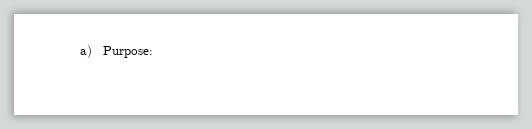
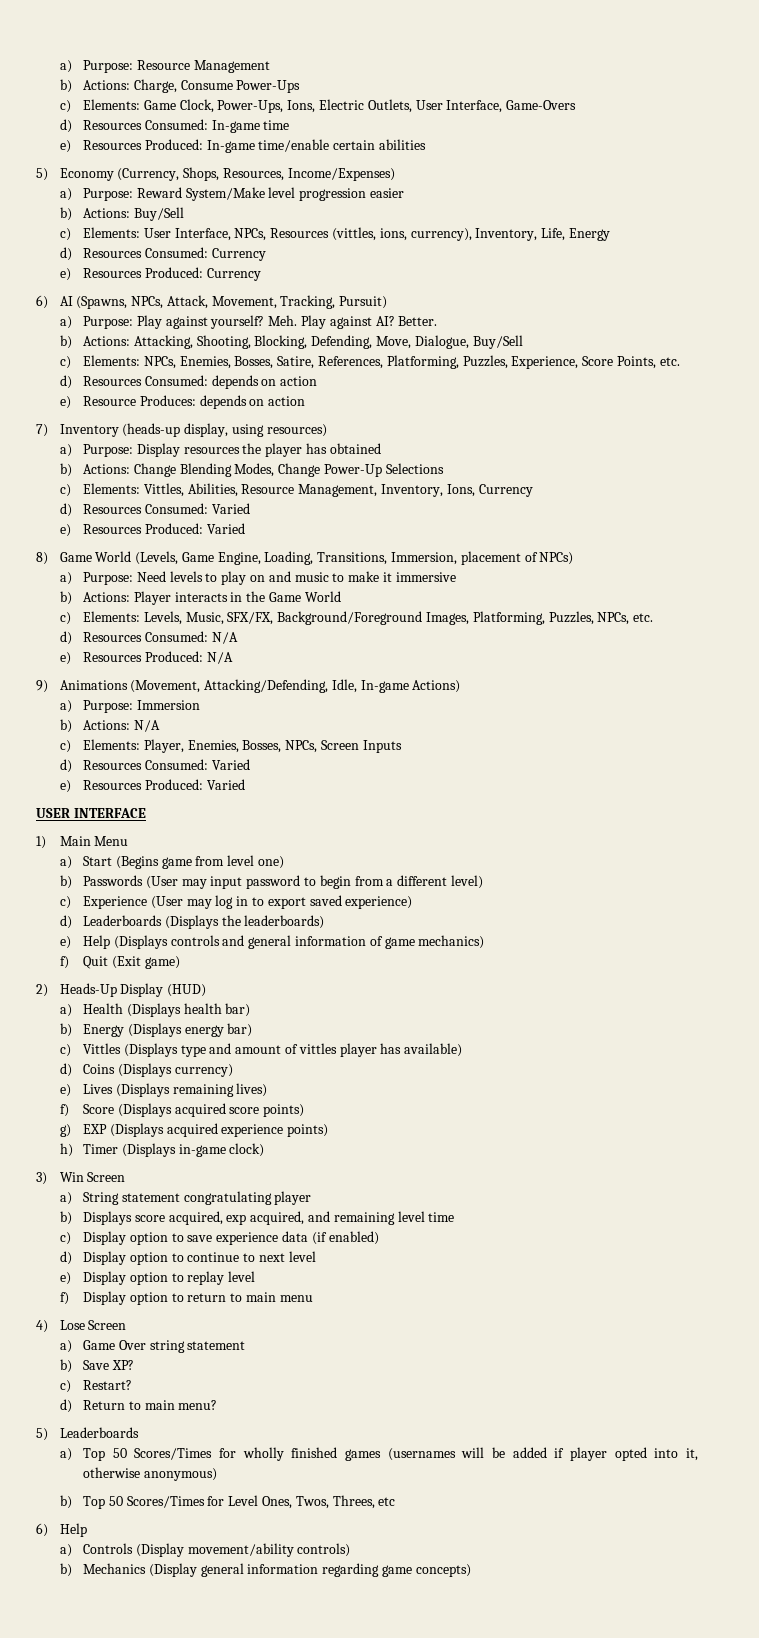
[80,45,154,58] a) Purpose: -> [59,60,270,73] [59,79,301,93] [59,99,577,113] [59,119,290,133] [59,139,426,153] [36,167,395,181] [59,187,404,201] [59,207,184,221] [59,227,610,241] [59,247,266,261] [59,267,261,281] [36,295,388,309] [59,315,438,329] [59,335,523,349] [59,355,680,369] [59,375,318,389] [59,395,306,409] [36,423,327,437] [59,443,381,457] [59,463,444,477] [59,483,533,497] [59,503,250,517] [59,523,245,537] [36,551,574,565] [59,571,456,585] [59,591,341,605] [59,611,654,625] [59,631,238,645] [59,651,233,665] [36,679,461,693] [59,700,200,713] [59,719,160,733] [59,739,402,753] [59,759,250,773] [59,779,245,793] [36,808,146,818] [36,836,129,849] [59,855,284,869] [59,875,483,889] [59,895,413,909] [59,915,325,929] [59,935,485,949] [59,956,180,969] [36,983,207,997] [59,1003,251,1017] [59,1023,253,1037] [59,1043,463,1057] [59,1063,233,1077] [59,1083,268,1097] [59,1103,305,1117] [59,1123,329,1137] [59,1143,265,1157] [36,1172,126,1185] [59,1191,312,1205] [59,1211,455,1225] [59,1231,379,1245] [59,1251,316,1265] [59,1271,256,1285] [59,1291,313,1305] [36,1320,127,1333] [59,1340,246,1353] [59,1359,134,1373] [59,1380,133,1393] [59,1399,218,1413] [36,1427,139,1441] [59,1447,698,1461] [83,1467,217,1481] [59,1495,396,1509] [36,1523,87,1537] [59,1543,351,1557] [59,1563,471,1577] a) Purpose: Resource Management // b) Actions: Charge, Consume Power-Ups // c) Elements: Game Clock, Power-Ups, Ions, Electric Outlets, User Interface, Game-Overs // d) Resources Consumed: In-game time // e) Resources Produced: In-game time/enable certain abilities // 5) Economy (Currency, Shops, Resources, Income/Expenses) // a) Purpose: Reward System/Make level progression easier // b) Actions: Buy/Sell // c) Elements: User Interface, NPCs, Resources (vittles, ions, currency), Inventory, Life, Energy // d) Resources Consumed: Currency // e) Resources Produced: Currency // 6) AI (Spawns, NPCs, Attack, Movement, Tracking, Pursuit) // a) Purpose: Play against yourself? Meh. Play against AI? Better. // b) Actions: Attacking, Shooting, Blocking, Defending, Move, Dialogue, Buy/Sell // c) Elements: NPCs, Enemies, Bosses, Satire, References, Platforming, Puzzles, Experience, Score Points, etc. // d) Resources Consumed: depends on action // e) Resource Produces: depends on action // 7) Inventory (heads-up display, using resources) // a) Purpose: Display resources the player has obtained // b) Actions: Change Blending Modes, Change Power-Up Selections // c) Elements: Vittles, Abilities, Resource Management, Inventory, Ions, Currency // d) Resources Consumed: Varied // e) Resources Produced: Varied // 8) Game World (Levels, Game Engine, Loading, Transitions, Immersion, placement of NPCs) // a) Purpose: Need levels to play on and music to make it immersive // b) Actions: Player interacts in the Game World // c) Elements: Levels, Music, SFX/FX, Background/Foreground Images, Platforming, Puzzles, NPCs, etc. // d) Resources Consumed: N/A // e) Resources Produced: N/A // 9) Animations (Movement, Attacking/Defending, Idle, In-game Actions) // a) Purpose: Immersion // b) Actions: N/A // c) Elements: Player, Enemies, Bosses, NPCs, Screen Inputs // d) Resources Consumed: Varied // e) Resources Produced: Varied // USER INTERFACE // 1) Main Menu // a) Start (Begins game from level one) // b) Passwords (User may input password to begin from a different level) // c) Experience (User may log in to export saved experience) // d) Leaderboards (Displays the leaderboards) // e) Help (Displays controls and general information of game mechanics) // f) Quit (Exit game) // 2) Heads-Up Display (HUD) // a) Health (Displays health bar) // b) Energy (Displays energy bar) // c) Vittles (Displays type and amount of vittles player has available) // d) Coins (Displays currency) // e) Lives (Displays remaining lives) // f) Score (Displays acquired score points) // g) EXP (Displays acquired experience points) // h) Timer (Displays in-game clock) // 3) Win Screen // a) String statement congratulating player // b) Displays score acquired, exp acquired, and remaining level time // c) Display option to save experience data (if enabled) // d) Display option to continue to next level // e) Display option to replay level // f) Display option to return to main menu // 4) Lose Screen // a) Game Over string statement // b) Save XP? // c) Restart? // d) Return to main menu? // 5) Leaderboards // a) Top 50 Scores/Times for wholly finished games (usernames will be added if player opted into it, otherwise anonymous) // b) Top 50 Scores/Times for Level Ones, Twos, Threes, etc // 6) Help // a) Controls (Display movement/ability controls) // b) Mechanics (Display general information regarding game concepts)

